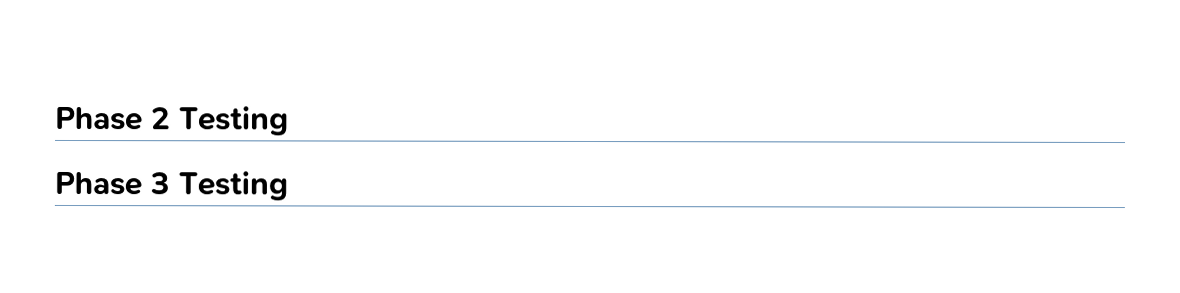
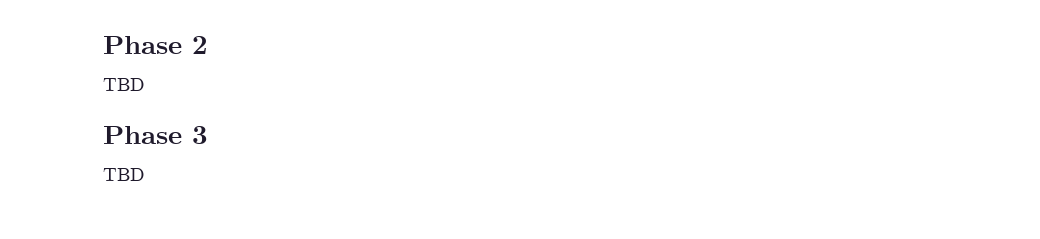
[179,106,289,136] Testing -> [103,78,145,91] // TBD
[178,171,288,201] Testing -> [103,168,145,181] // TBD

